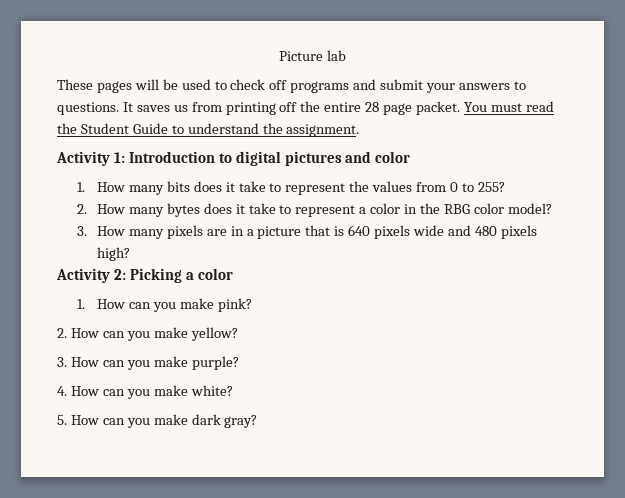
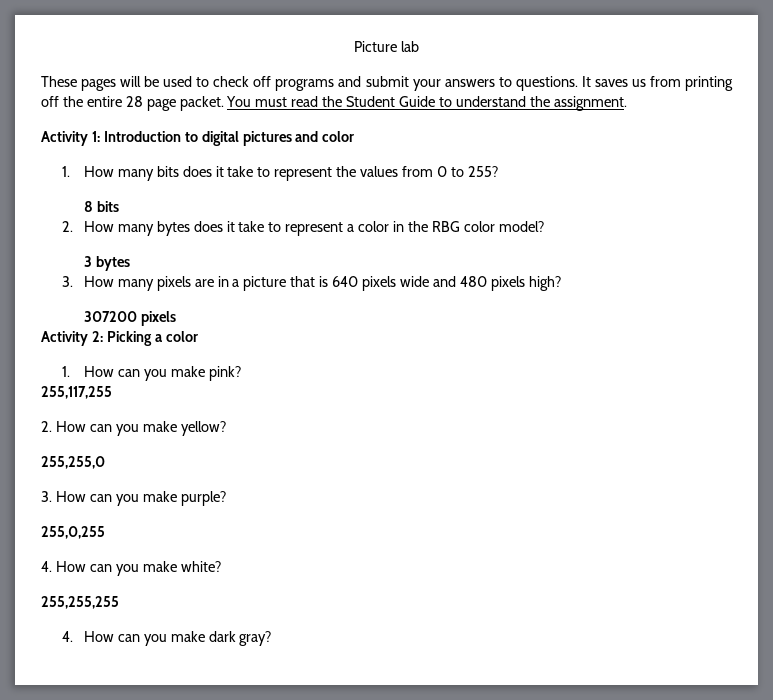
(505, 187) none -> [83,201,119,212] // 8 bits
(552, 208) none -> [83,256,130,271] // 3 bytes
(130, 254) none -> [83,311,176,326] // 307200 pixels
(252, 305) none -> [41,386,112,399] // 255,117,255
(238, 334) none -> [41,456,105,469] // 255,255,0
(239, 363) none -> [41,526,105,539] // 255,0,255
[57,415,67,425] 5. -> [41,596,119,609] [62,631,74,642] 255,255,255 // 4.

